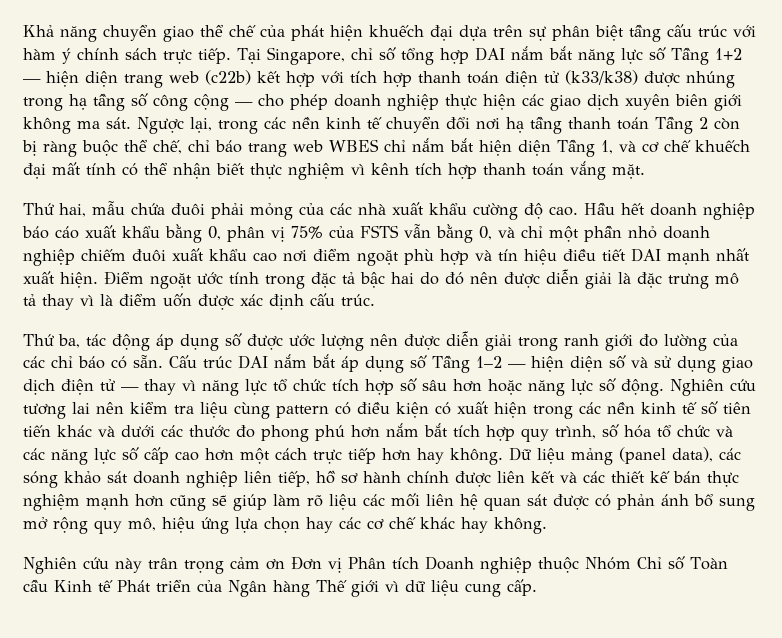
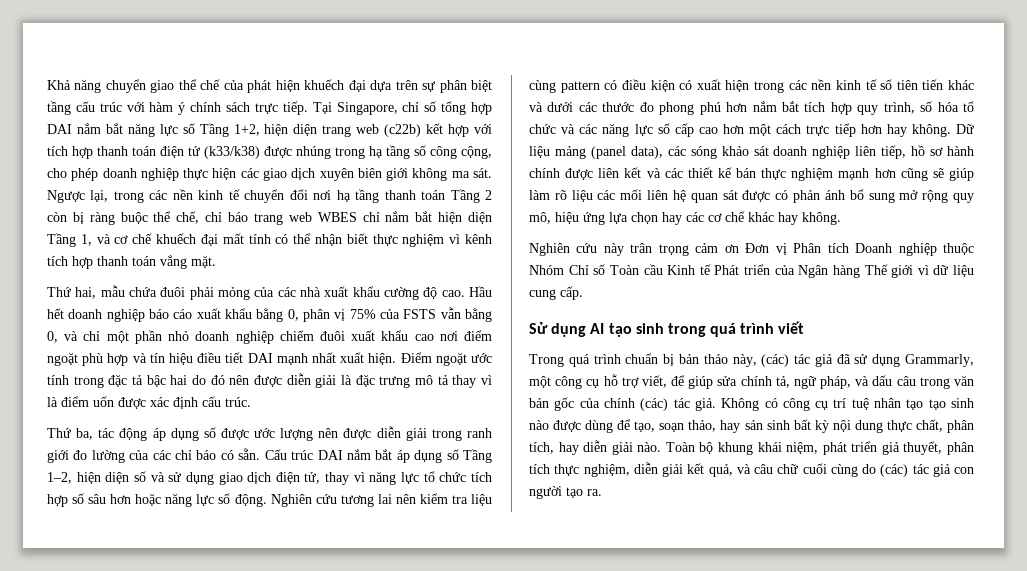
[715,48,742,60] [23,79,41,83] 1+2 — -> [233,124,260,136] 1+2,
[194,94,253,111] cộng — -> [461,146,492,159] cộng,
[476,356,526,368] 1–2 — -> [47,472,72,484] 1–2,
[100,379,139,391] tử — -> [304,472,321,484] tử,
(537, 587) none -> [529,321,805,337] [529,353,974,367] [529,374,975,389] [529,397,974,411] [529,419,974,433] [529,440,974,455] [529,462,974,477] [529,486,602,499] // Sử dụng AI tạo sinh trong quá trình viết // Trong quá trình chuẩn bị bản thảo này, (các) tác giả đã sử dụng Grammarly, một công cụ hỗ trợ viết, để giúp sửa chính tả, ngữ pháp, và dấu câu trong văn bản gốc của chính (các) tác giả. Không có công cụ trí tuệ nhân tạo tạo sinh nào được dùng để tạo, soạn thảo, hay sản sinh bất kỳ nội dung thực chất, phân tích, hay diễn giải nào. Toàn bộ khung khái niệm, phát triển giả thuyết, phân tích thực nghiệm, diễn giải kết quả, và câu chữ cuối cùng do (các) tác giả con người tạo ra.

